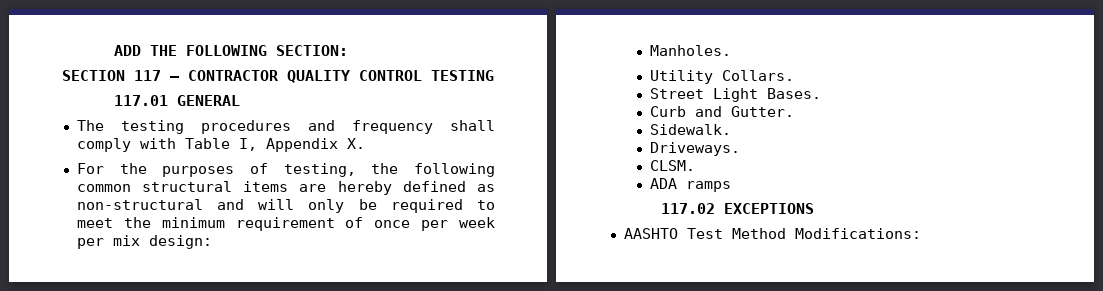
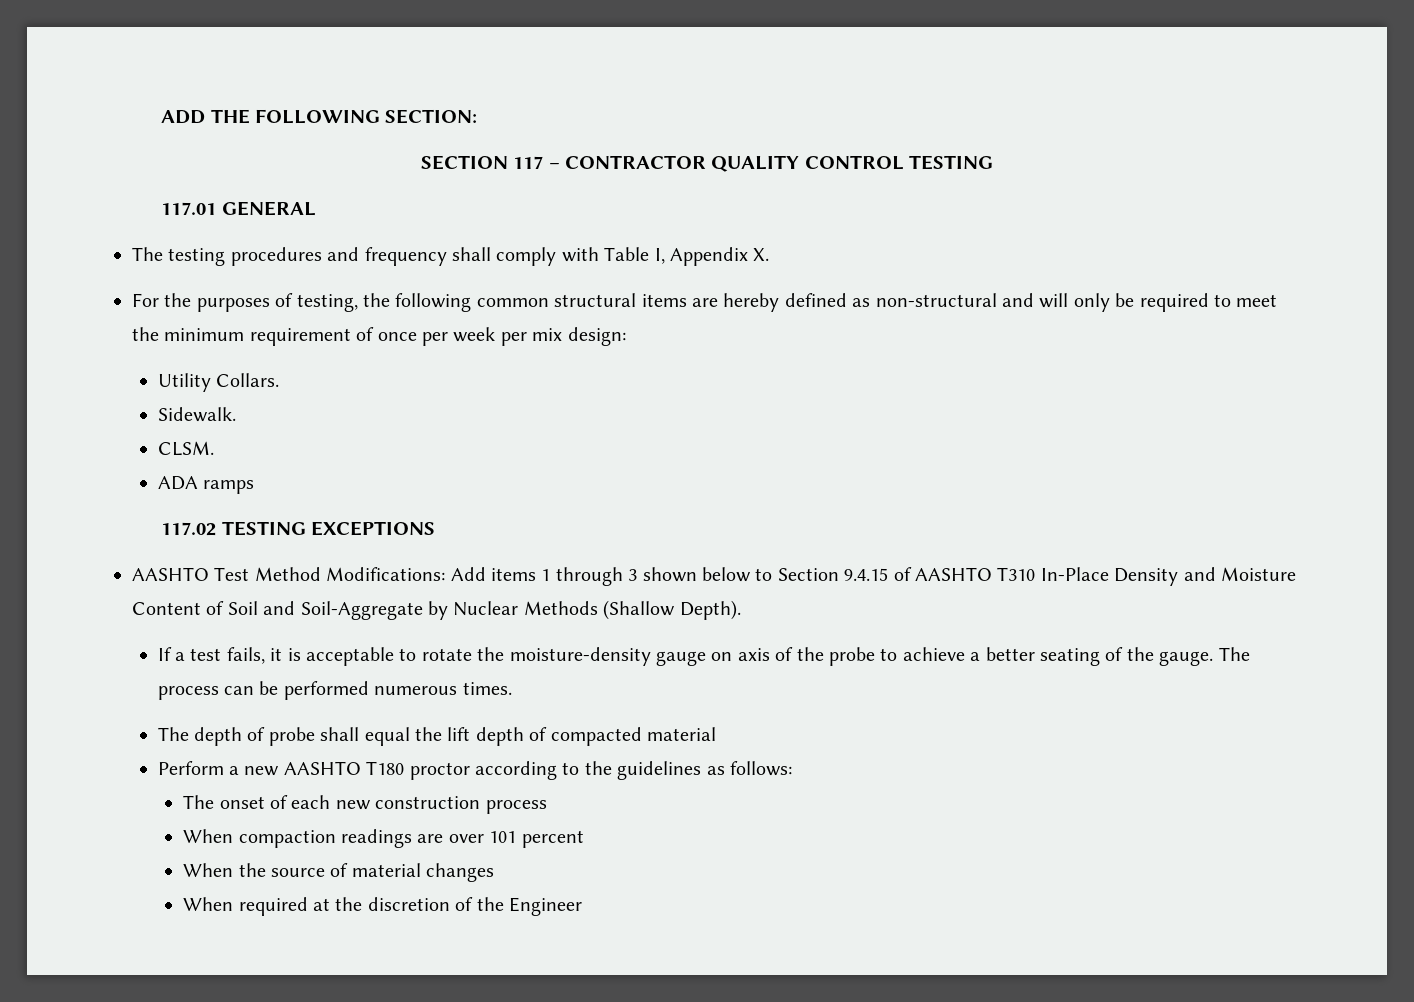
[650,45,732,56] // Manholes. -> (626, 336) none
[650,88,822,102] [650,106,795,117] // Street Light Bases. // Curb and Gutter. -> (280, 380) none
[650,142,741,156] // Driveways. -> (236, 414) none
(715, 208) none -> [221,521,306,536] TESTING
(921, 233) none -> [450,567,1296,586] [132,600,741,620] [157,647,1250,666] [157,681,512,700] [157,727,717,746] [157,761,793,780] [183,795,547,814] [183,829,584,848] [183,863,495,882] [183,897,583,916] Add items 1 through 3 shown below to Section 9.4.15 of AASHTO T310 In-Place Density and Moisture Content of Soil and Soil-Aggregate by Nuclear Methods (Shallow Depth). // If a test fails, it is acceptable to rotate the moisture-density gauge on axis of the probe to achieve a better seating of the gauge. The process can be performed numerous times. // The depth of probe shall equal the lift depth of compacted material // Perform a new AASHTO T180 proctor according to the guidelines as follows: // The onset of each new construction process // When compaction readings are over 101 percent // When the source of material changes // When required at the discretion of the Engineer

